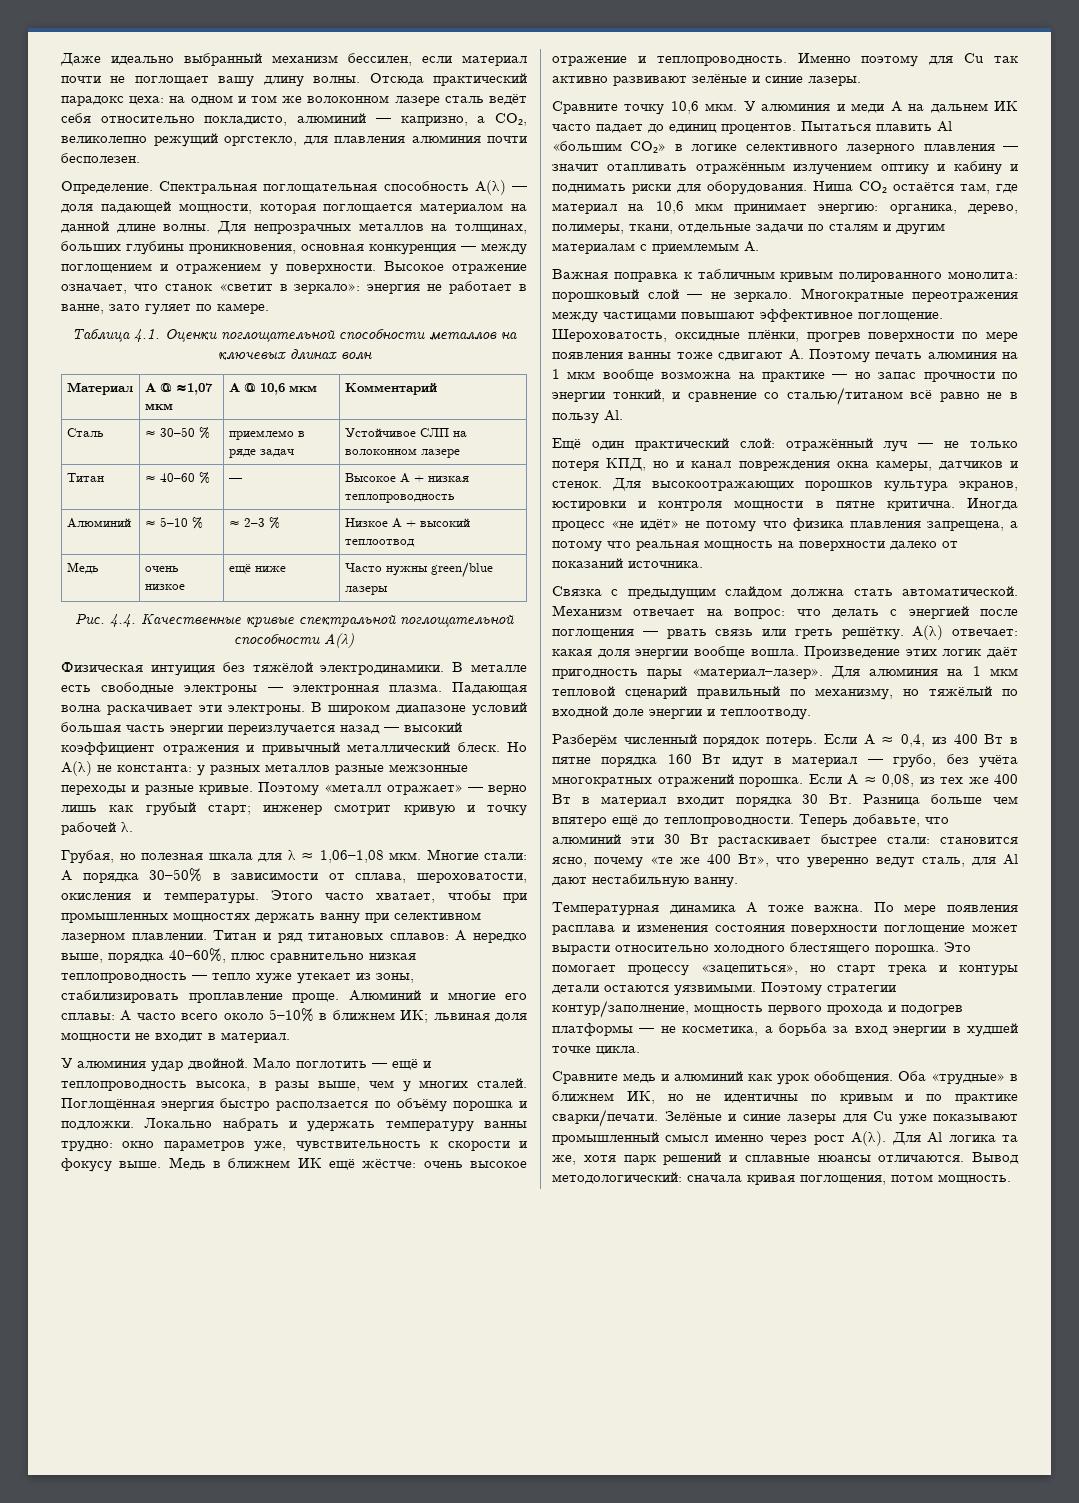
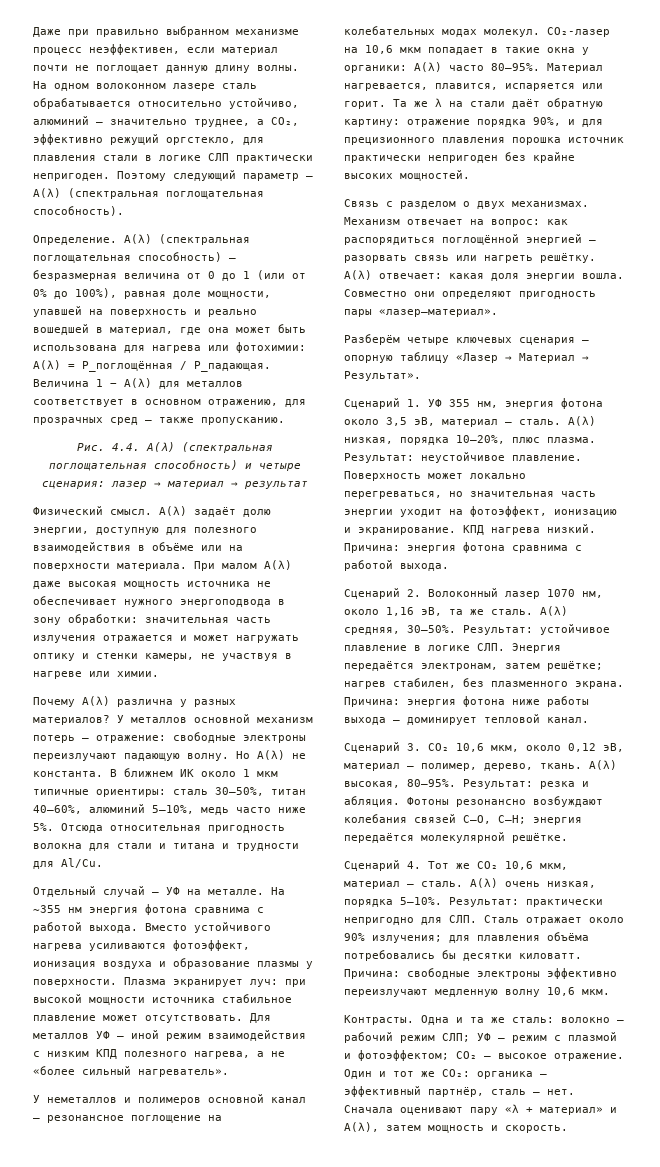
[111,53,412,66] идеально выбранный механизм бессилен, -> [68,26,299,37] [33,44,180,55] при правильно выбранном механизме процесс неэффективен,
[218,76,255,87] вашу -> [166,65,208,73] данную
[369,73,527,86] [61,94,527,106] [61,113,468,126] Отсюда практический парадокс цеха: на одном и том же волоконном лазере сталь ведёт себя относительно покладисто, алюминий — капризно, -> [33,81,257,91] [33,98,299,109] [33,116,250,127] На одном волоконном лазере сталь обрабатывается относительно устойчиво, алюминий — значительно труднее,
[61,136,147,143] великолепно -> [33,134,103,145] эффективно
[411,135,527,143] [61,153,140,163] [61,180,527,195] [61,201,527,214] [61,221,527,234] [61,241,527,255] [61,261,527,275] [61,281,528,294] [61,303,269,315] [72,328,517,342] [217,349,372,361] [66,382,133,395] [144,383,213,395] [144,403,173,410] [228,383,317,395] [344,383,437,395] [66,428,104,437] [144,427,210,439] [228,430,305,440] [228,449,294,458] [344,428,467,438] [344,448,460,458] [66,473,104,482] [144,472,210,484] [228,478,242,482] [344,473,469,483] [344,494,455,503] [66,518,131,528] [144,517,203,529] [228,517,280,529] [344,518,470,528] [344,539,415,547] [66,562,99,574] [144,566,179,572] [144,584,185,590] [228,564,286,574] [344,562,493,578] [344,586,388,595] [75,613,514,628] [234,633,354,648] [61,662,527,676] [61,682,527,695] [61,702,527,716] [61,722,462,736] [61,742,527,755] [61,761,468,776] [61,782,527,796] [61,802,527,816] [61,822,133,835] [61,849,527,864] [61,868,527,883] [61,890,527,904] [61,912,481,924] [61,930,527,943] [61,948,416,963] [61,973,414,984] [61,990,527,1003] [61,1008,527,1023] [61,1032,290,1043] [61,1057,431,1072] [61,1078,527,1092] [61,1098,528,1112] [61,1118,527,1132] [61,1140,527,1152] [61,1157,527,1172] [552,53,1019,67] [552,74,861,86] [552,101,1018,115] [552,121,952,134] [552,141,1018,154] [552,161,1018,175] [552,181,1018,195] [552,201,1018,214] [552,223,945,235] [552,241,759,254] [552,269,1018,282] [552,288,1018,302] [552,309,943,323] [552,329,1018,342] [552,349,1018,363] [552,369,1018,382] [552,387,1018,405] [552,410,623,424] [552,438,1018,452] [552,458,1018,471] [552,478,1018,492] [552,498,1018,511] [552,518,1018,532] [552,540,958,552] [552,558,703,568] [552,586,1018,600] [552,605,1018,619] [552,629,707,639] алюминия почти бесполезен. // Определение. Спектральная поглощательная способность A(λ) — доля падающей мощности, которая поглощается материалом на данной длине волны. Для непрозрачных металлов на толщинах, больших глубины проникновения, основная конкуренция — между поглощением и отражением у поверхности. Высокое отражение означает, что станок «светит в зеркало»: энергия не работает в ванне, зато гуляет по камере. // Таблица 4.1. Оценки поглощательной способности металлов на ключевых длинах волн // Материал | A @ ≈1,07 мкм | A @ 10,6 мкм | Комментарий // Сталь | ≈ 30–50 % | приемлемо в ряде задач | Устойчивое СЛП на волоконном лазере // Титан | ≈ 40–60 % | — | Высокое A + низкая теплопроводность // Алюминий | ≈ 5–10 % | ≈ 2–3 % | Низкое A + высокий теплоотвод // Медь | очень низкое | ещё ниже | Часто нужны green/blue лазеры // Рис. 4.4. Качественные кривые спектральной поглощательной способности A(λ) // Физическая интуиция без тяжёлой электродинамики. В металле есть свободные электроны — электронная плазма. Падающая волна раскачивает эти электроны. В широком диапазоне условий большая часть энергии переизлучается назад — высокий коэффициент отражения и привычный металлический блеск. Но A(λ) не константа: у разных металлов разные межзонные переходы и разные кривые. Поэтому «металл отражает» — верно лишь как грубый старт; инженер смотрит кривую и точку рабочей λ. // Грубая, но полезная шкала для λ ≈ 1,06–1,08 мкм. Многие стали: A порядка 30–50% в зависимости от сплава, шероховатости, окисления и температуры. Этого часто хватает, чтобы при промышленных мощностях держать ванну при селективном лазерном плавлении. Титан и ряд титановых сплавов: A нередко выше, порядка 40–60%, плюс сравнительно низкая теплопроводность — тепло хуже утекает из зоны, стабилизировать проплавление проще. Алюминий и многие его сплавы: A часто всего около 5–10% в ближнем ИК; львиная доля мощности не входит в материал. // У алюминия удар двойной. Мало поглотить — ещё и теплопроводность высока, в разы выше, чем у многих сталей. Поглощённая энергия быстро расползается по объёму порошка и подложки. Локально набрать и удержать температуру ванны трудно: окно параметров уже, чувствительность к скорости и фокусу выше. Медь в ближнем ИК ещё жёстче: очень высокое отражение и теплопроводность. Именно поэтому для Cu так активно развивают зелёные и синие лазеры. // Сравните точку 10,6 мкм. У алюминия и меди A на дальнем ИК часто падает до единиц процентов. Пытаться плавить Al «большим CO₂» в логике селективного лазерного плавления — значит отапливать отражённым излучением оптику и кабину и поднимать риски для оборудования. Ниша CO₂ остаётся там, где материал на 10,6 мкм принимает энергию: органика, дерево, полимеры, ткани, отдельные задачи по сталям и другим материалам с приемлемым A. // Важная поправка к табличным кривым полированного монолита: порошковый слой — не зеркало. Многократные переотражения между частицами повышают эффективное поглощение. Шероховатость, оксидные плёнки, прогрев поверхности по мере появления ванны тоже сдвигают A. Поэтому печать алюминия на 1 мкм вообще возможна на практике — но запас прочности по энергии тонкий, и сравнение со сталью/титаном всё равно не в пользу Al. // Ещё один практический слой: отражённый луч — не только потеря КПД, но и канал повреждения окна камеры, датчиков и стенок. Для высокоотражающих порошков культура экранов, юстировки и контроля мощности в пятне критична. Иногда процесс «не идёт» не потому что физика плавления запрещена, а потому что реальная мощность на поверхности далеко от показаний источника. // Связка с предыдущим слайдом должна стать автоматической. Механизм отвечает на вопрос: что делать с энергией после поглощения — рвать -> [103,153,313,163] [33,170,313,181] [33,188,264,199] [33,206,124,216] [33,234,250,245] [33,252,236,263] [33,270,306,281] [33,288,271,299] [33,306,257,317] [33,324,306,335] [33,342,306,353] [33,360,271,372] [33,378,243,389] [33,399,306,407] [33,417,285,425] [76,442,273,453] [48,460,301,471] [41,480,308,489] [33,506,271,517] [33,527,257,535] [33,542,243,553] [33,560,292,571] [33,581,271,589] [33,596,285,607] [33,614,271,625] [33,635,299,643] [33,653,292,661] [33,671,159,679] [33,696,236,707] [33,714,313,725] [33,732,306,743] [33,750,306,761] [33,768,278,777] [33,787,306,797] [33,804,306,815] [33,823,285,833] [33,843,299,851] [33,858,103,869] [33,886,285,897] [33,904,264,915] [33,922,271,933] [33,940,250,951] [33,958,313,969] [33,977,306,987] [33,994,292,1005] [33,1013,271,1023] [33,1030,306,1041] [33,1049,285,1059] [33,1066,229,1077] [33,1094,306,1105] [33,1115,222,1123] [344,26,610,37] [344,45,589,55] [344,62,603,73] [344,83,603,91] [344,98,603,109] [344,117,603,127] [344,137,624,145] [344,152,575,163] [344,170,470,181] [344,199,589,209] [344,217,568,227] [344,234,596,245] [344,255,407,263] стали в логике СЛП практически непригоден. Поэтому следующий параметр — A(λ) (спектральная поглощательная способность). // Определение. A(λ) (спектральная поглощательная способность) — безразмерная величина от 0 до 1 (или от 0% до 100%), равная доле мощности, упавшей на поверхность и реально вошедшей в материал, где она может быть использована для нагрева или фотохимии: A(λ) = P_поглощённая / P_падающая. Величина 1 − A(λ) для металлов соответствует в основном отражению, для прозрачных сред — также пропусканию. // Рис. 4.4. A(λ) (спектральная поглощательная способность) и четыре сценария: лазер → материал → результат // Физический смысл. A(λ) задаёт долю энергии, доступную для полезного взаимодействия в объёме или на поверхности материала. При малом A(λ) даже высокая мощность источника не обеспечивает нужного энергоподвода в зону обработки: значительная часть излучения отражается и может нагружать оптику и стенки камеры, не участвуя в нагреве или химии. // Почему A(λ) различна у разных материалов? У металлов основной механизм потерь — отражение: свободные электроны переизлучают падающую волну. Но A(λ) не константа. В ближнем ИК около 1 мкм типичные ориентиры: сталь 30–50%, титан 40–60%, алюминий 5–10%, медь часто ниже 5%. Отсюда относительная пригодность волокна для стали и титана и трудности для Al/Cu. // Отдельный случай — УФ на металле. На ~355 нм энергия фотона сравнима с работой выхода. Вместо устойчивого нагрева усиливаются фотоэффект, ионизация воздуха и образование плазмы у поверхности. Плазма экранирует луч: при высокой мощности источника стабильное плавление может отсутствовать. Для металлов УФ — иной режим взаимодействия с низким КПД полезного нагрева, а не «более сильный нагреватель». // У неметаллов и полимеров основной канал — резонансное поглощение на колебательных модах молекул. CO₂-лазер на 10,6 мкм попадает в такие окна у органики: A(λ) часто 80–95%. Материал нагревается, плавится, испаряется или горит. Та же λ на стали даёт обратную картину: отражение порядка 90%, и для прецизионного плавления порошка источник практически непригоден без крайне высоких мощностей. // Связь с разделом о двух механизмах. Механизм отвечает на вопрос: как распорядиться поглощённой энергией — разорвать
[794,629,833,639] греть -> [484,255,533,263] нагреть
[693,646,1018,659] [552,666,1018,679] [552,686,1018,700] [552,706,811,720] [552,734,1019,747] [552,754,1018,768] [552,774,1018,787] [552,794,1019,807] [552,814,949,827] [552,834,1018,847] [552,854,1018,868] [552,874,738,888] [552,902,1018,916] [552,924,1018,935] [552,942,971,955] [552,964,1018,976] [552,982,896,996] [552,1000,963,1018] [552,1023,1018,1037] [552,1046,640,1055] [552,1071,1018,1085] [552,1091,1018,1104] [552,1109,1018,1127] [552,1131,1019,1146] [552,1152,1019,1165] [552,1172,1011,1185] вообще вошла. Произведение этих логик даёт пригодность пары «материал–лазер». Для алюминия на 1 мкм тепловой сценарий правильный по механизму, но тяжёлый по входной доле энергии и теплоотводу. // Разберём численный порядок потерь. Если A ≈ 0,4, из 400 Вт в пятне порядка 160 Вт идут в материал — грубо, без учёта многократных отражений порошка. Если A ≈ 0,08, из тех же 400 Вт в материал входит порядка 30 Вт. Разница больше чем впятеро ещё до теплопроводности. Теперь добавьте, что алюминий эти 30 Вт растаскивает быстрее стали: становится ясно, почему «те же 400 Вт», что уверенно ведут сталь, для Al дают нестабильную ванну. // Температурная динамика A тоже важна. По мере появления расплава и изменения состояния поверхности поглощение может вырасти относительно холодного блестящего порошка. Это помогает процессу «зацепиться», но старт трека и контуры детали остаются уязвимыми. Поэтому стратегии контур/заполнение, мощность первого прохода и подогрев платформы — не косметика, а борьба за вход энергии в худшей точке цикла. // Сравните медь и алюминий как урок обобщения. Оба «трудные» в ближнем ИК, но не идентичны по кривым и по практике сварки/печати. Зелёные и синие лазеры для Cu уже показывают промышленный смысл именно через рост A(λ). Для Al логика та же, хотя парк решений и сплавные нюансы отличаются. Вывод методологический: сначала кривая поглощения, потом мощность. -> [582,273,624,279] [344,289,596,299] [344,309,498,317] [344,334,589,345] [344,352,589,363] [344,371,421,381] [344,398,603,409] [344,416,596,427] [344,435,596,445] [344,452,582,463] [344,471,526,481] [344,491,596,499] [344,506,617,517] [344,524,596,535] [344,542,582,553] [344,560,449,571] [344,588,603,599] [344,606,568,616] [344,624,610,635] [344,643,561,653] [344,661,603,671] [344,678,624,689] [344,696,589,707] [344,714,589,725] [344,742,624,753] [344,760,617,771] [344,779,589,789] [344,796,603,807] [344,814,582,825] [344,832,568,843] [344,860,568,871] [344,878,596,889] [344,897,603,907] [344,915,624,925] [344,932,589,943] [344,950,582,961] [344,968,617,979] [344,987,610,997] [344,1015,624,1025] [344,1032,617,1043] [344,1050,624,1061] [344,1069,547,1079] [344,1086,575,1097] [344,1104,617,1115] [344,1122,568,1133] вошла. Совместно они определяют пригодность пары «лазер–материал». // Разберём четыре ключевых сценария — опорную таблицу «Лазер → Материал → Результат». // Сценарий 1. УФ 355 нм, энергия фотона около 3,5 эВ, материал — сталь. A(λ) низкая, порядка 10–20%, плюс плазма. Результат: неустойчивое плавление. Поверхность может локально перегреваться, но значительная часть энергии уходит на фотоэффект, ионизацию и экранирование. КПД нагрева низкий. Причина: энергия фотона сравнима с работой выхода. // Сценарий 2. Волоконный лазер 1070 нм, около 1,16 эВ, та же сталь. A(λ) средняя, 30–50%. Результат: устойчивое плавление в логике СЛП. Энергия передаётся электронам, затем решётке; нагрев стабилен, без плазменного экрана. Причина: энергия фотона ниже работы выхода — доминирует тепловой канал. // Сценарий 3. CO₂ 10,6 мкм, около 0,12 эВ, материал — полимер, дерево, ткань. A(λ) высокая, 80–95%. Результат: резка и абляция. Фотоны резонансно возбуждают колебания связей C–O, C–H; энергия передаётся молекулярной решётке. // Сценарий 4. Тот же CO₂ 10,6 мкм, материал — сталь. A(λ) очень низкая, порядка 5–10%. Результат: практически непригодно для СЛП. Сталь отражает около 90% излучения; для плавления объёма потребовались бы десятки киловатт. Причина: свободные электроны эффективно переизлучают медленную волну 10,6 мкм. // Контрасты. Одна и та же сталь: волокно — рабочий режим СЛП; УФ — режим с плазмой и фотоэффектом; CO₂ — высокое отражение. Один и тот же CO₂: органика — эффективный партнёр, сталь — нет. Сначала оценивают пару «λ + материал» и A(λ), затем мощность и скорость.

